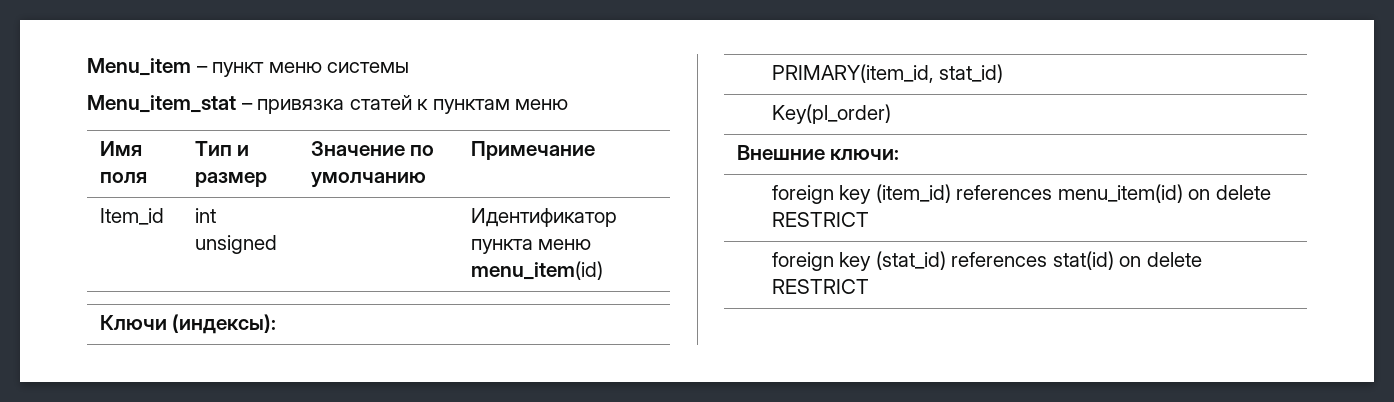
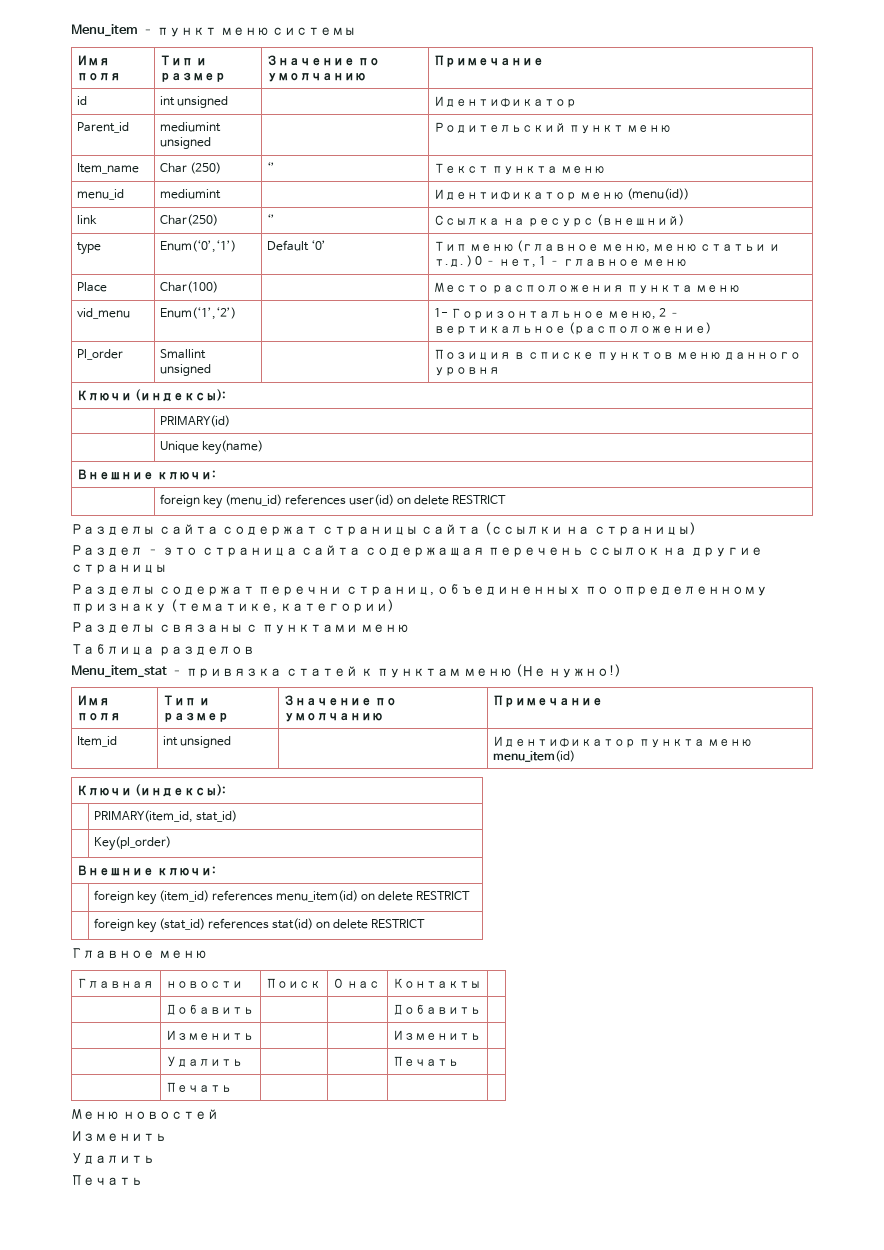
(410, 67) none -> [76,55,110,66] [76,73,121,81] [159,55,207,66] [159,72,226,82] [266,55,380,66] [266,72,366,82] [433,55,544,67] [76,96,87,105] [159,96,228,108] [433,96,577,108] [76,122,129,133] [159,122,221,132] [159,137,211,149] [433,122,671,134] [76,163,139,174] [159,162,221,174] [266,162,275,172] [433,163,605,175] [76,189,124,200] [159,189,221,199] [433,188,689,201] [76,215,97,224] [159,214,218,226] [266,214,275,224] [433,214,684,227] [76,242,101,255] [159,240,236,253] [266,240,326,251] [433,240,781,253] [433,255,688,268] [76,282,107,292] [159,281,218,293] [433,282,740,294] [76,308,130,319] [159,307,236,320] [433,308,680,320] [433,322,711,335] [76,349,123,360] [159,349,206,359] [159,364,211,376] [433,349,802,361] [433,367,500,376] [76,389,226,402] [159,415,230,427] [159,440,263,455] [76,469,216,480] [159,494,507,509] [71,522,696,536] [71,545,763,557] [71,564,167,574] [71,584,769,596] [71,599,395,613] [71,622,410,634] [71,644,255,656] // Имя поля | Тип и размер | Значение по умолчанию | Примечание // id | int unsigned | | Идентификатор // Parent_id | mediumint unsigned | | Родительский пункт меню // Item_name | Char (250) | ‘’ | Текст пункта меню // menu_id | mediumint | | Идентификатор меню (menu(id)) // link | Char(250) | ‘’ | Ссылка на ресурс (внешний) // type | Enum(‘0’,‘1’) | Default ‘0’ | Тип меню (главное меню, меню статьи и т.д. ) 0 – нет, 1 – главное меню // Place | Char(100) | | Место расположения пункта меню // vid_menu | Enum(‘1’,‘2’) | | 1- Горизонтальное меню, 2 – вертикальное (расположение) // Pl_order | Smallint unsigned | | Позиция в списке пунктов меню данного уровня // Ключи (индексы): // | PRIMARY(id) // | Unique key(name) // Внешние ключи: // | foreign key (menu_id) references user(id) on delete RESTRICT // Разделы сайта содержат страницы сайта (ссылки на страницы) // Раздел – это страница сайта содержащая перечень ссылок на другие страницы // Разделы содержат перечни страниц, объединенных по определенному признаку (тематике, категории) // Разделы связаны с пунктами меню // Таблица разделов
(569, 104) none -> [515,664,622,678] (Не нужно!)
(869, 286) none -> [71,948,207,959] [76,978,154,988] [165,981,243,988] [265,978,321,988] [332,978,380,988] [392,978,481,988] [165,1004,254,1015] [392,1004,481,1015] [165,1030,254,1040] [392,1030,481,1040] [165,1056,243,1067] [392,1056,459,1066] [165,1082,232,1092] [71,1109,219,1120] [71,1131,167,1142] [71,1153,155,1164] [71,1175,143,1186] // Главное меню // Главная | новости | Поиск | О нас | Контакты | // | Добавить | | | Добавить | // | Изменить | | | Изменить | // | Удалить | | | Печать | // | Печать | | | | // Меню новостей // Изменить // Удалить // Печать

